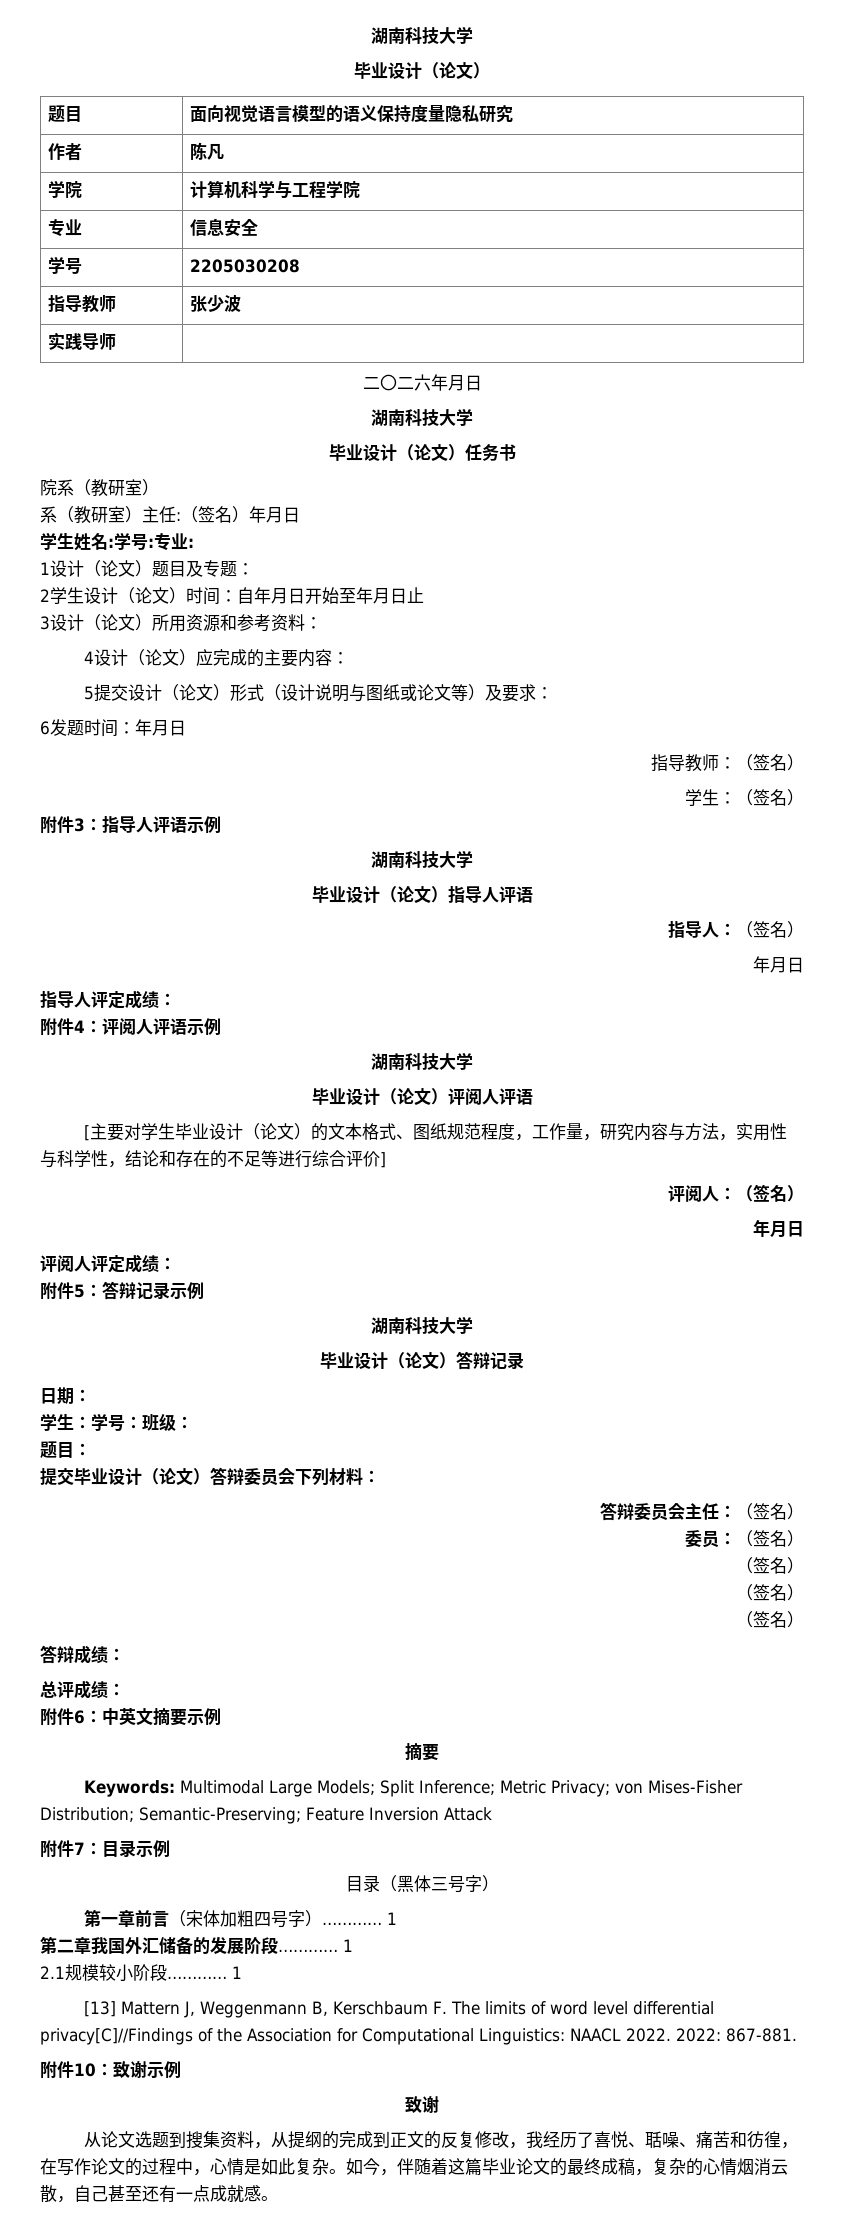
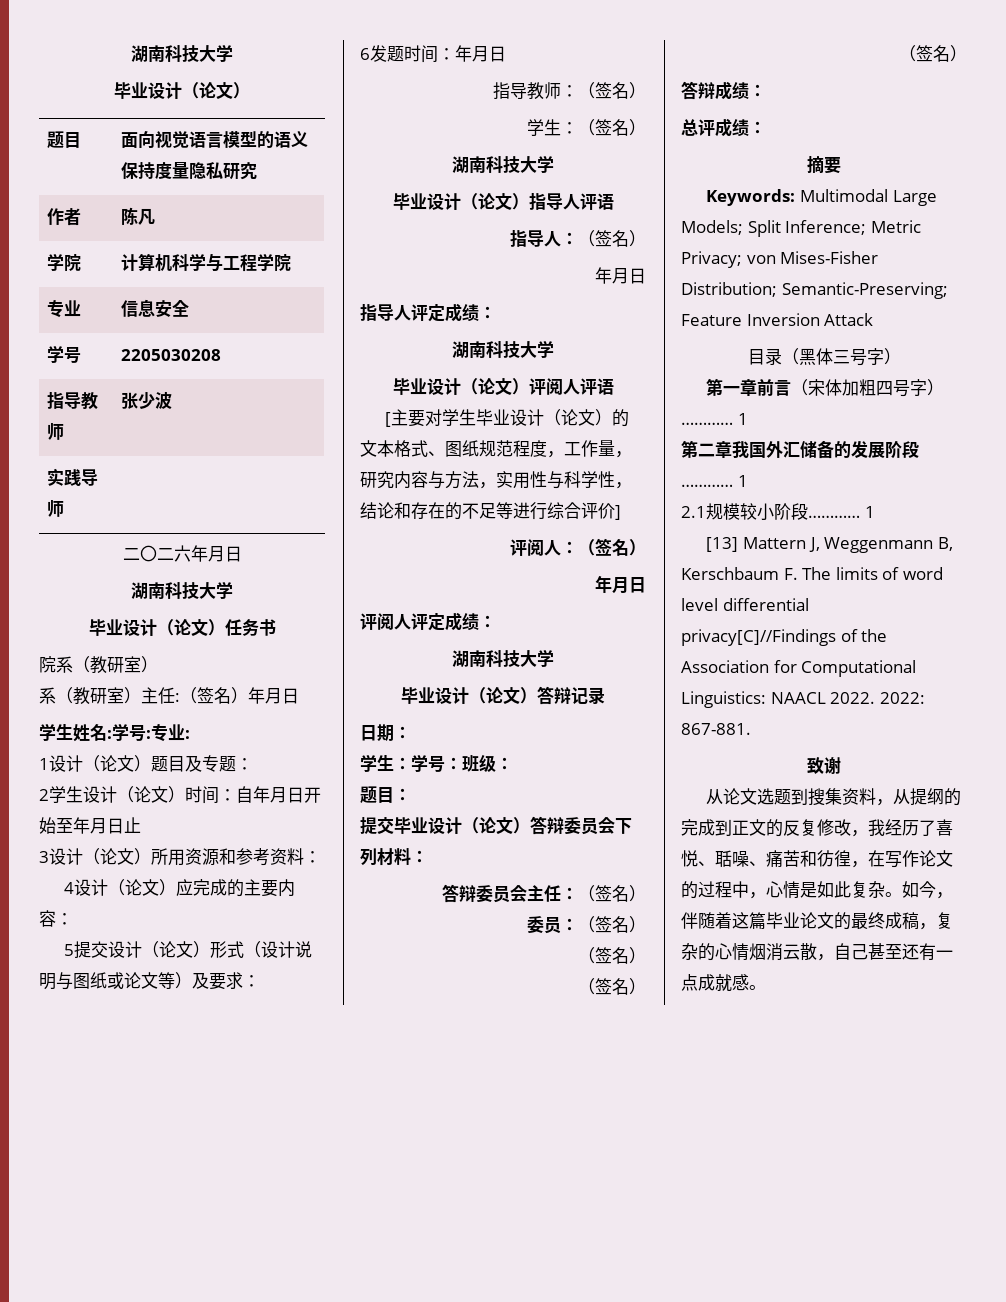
[40,816,221,834] // 附件3：指导人评语示例 -> (646, 127) none
[40,1018,221,1036] // 附件4：评阅人评语示例 -> (496, 312) none
[40,1281,204,1300] // 附件5：答辩记录示例 -> (496, 621) none
[40,1707,221,1726] // 附件6：中英文摘要示例 -> (766, 127) none
[40,1840,170,1858] // 附件7：目录示例 -> (874, 319) none
[40,2061,181,2079] // 附件10：致谢示例 -> (751, 729) none

